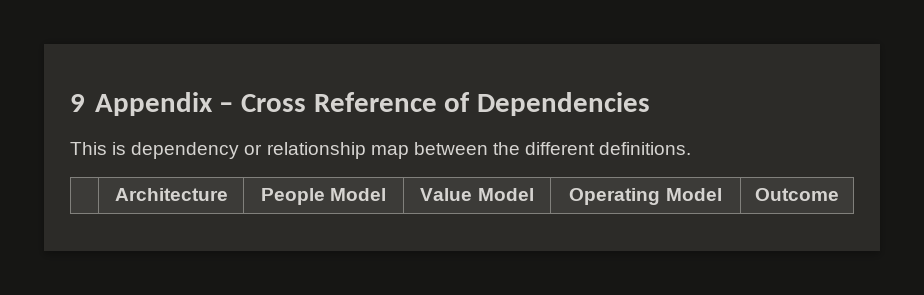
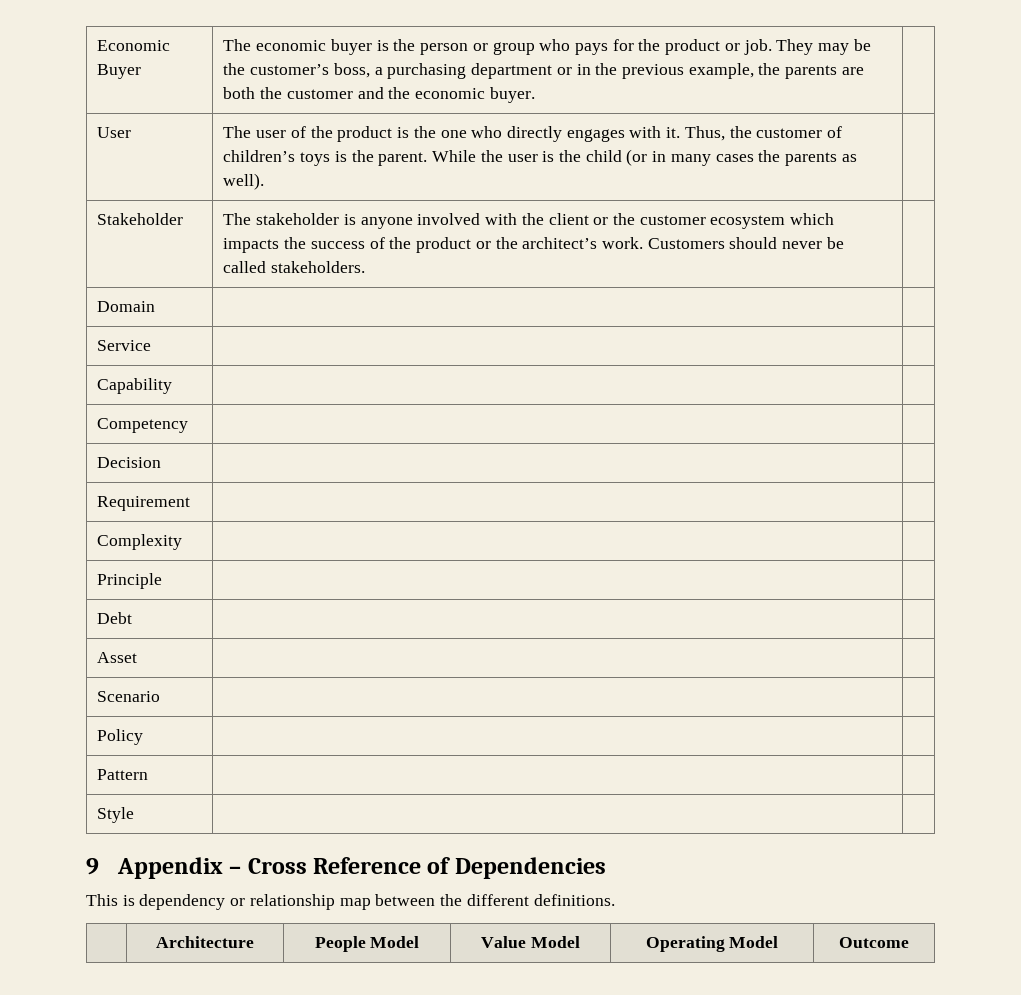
(70, 103) none -> [97,40,171,51] [97,64,142,79] [223,39,871,55] [223,63,864,79] [223,87,535,103] [97,127,132,138] [223,126,843,142] [223,149,857,166] [223,173,265,190] [97,213,184,225] [223,213,835,229] [223,237,844,253] [223,261,366,273] [97,301,156,312] [97,340,152,351] [97,378,173,394] [97,418,189,433] [97,457,162,468] [97,496,191,511] [97,534,183,550] [97,573,163,589] [97,612,133,624] [97,652,138,663] [97,691,161,702] [97,729,144,745] [97,769,149,780] [97,807,135,823] Economic Buyer | The economic buyer is the person or group who pays for the product or job. They may be the customer’s boss, a purchasing department or in the previous example, the parents are both the customer and the economic buyer. | // User | The user of the product is the one who directly engages with it. Thus, the customer of children’s toys is the parent. While the user is the child (or in many cases the parents as well). | // Stakeholder | The stakeholder is anyone involved with the client or the customer ecosystem which impacts the success of the product or the architect’s work. Customers should never be called stakeholders. | // Domain | | // Service | | // Capability | | // Competency | | // Decision | | // Requirement | | // Complexity | | // Principle | | // Debt | | // Asset | | // Scenario | | // Policy | | // Pattern | | // Style | | //

